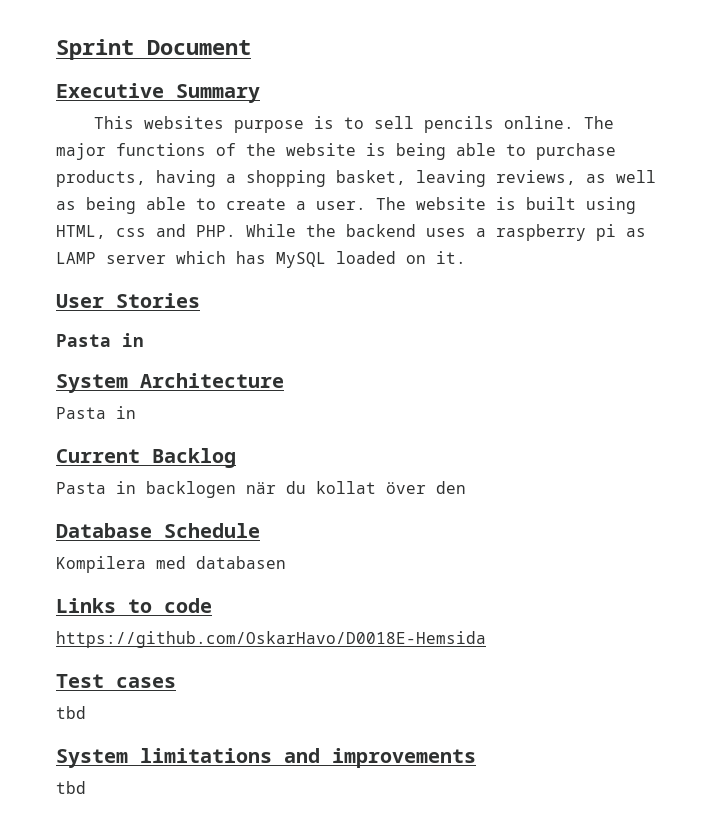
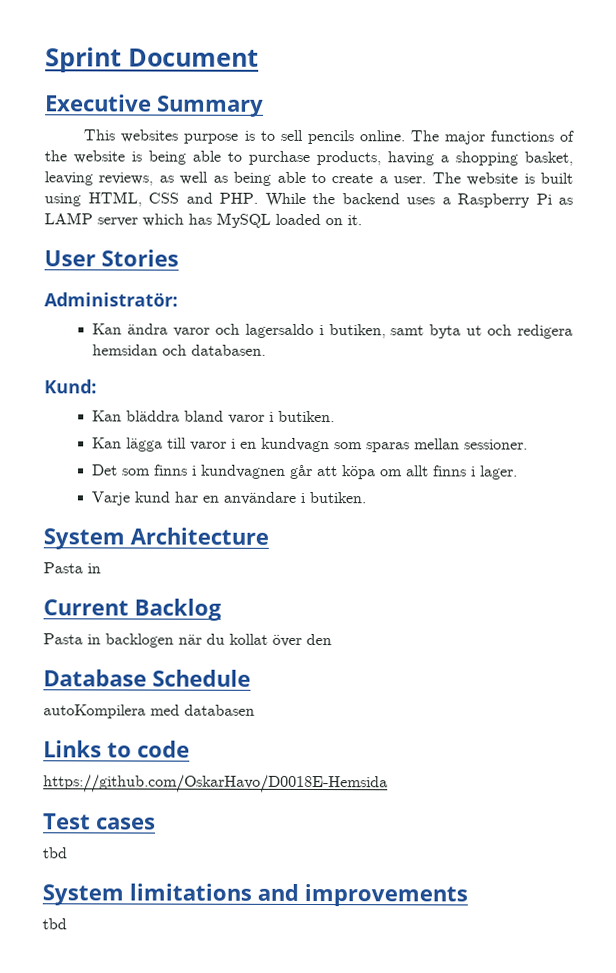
[116,228,146,237] css -> [148,192,179,204] CSS
[496,224,616,241] raspberry pi -> [457,193,552,208] Raspberry Pi
[56,333,144,347] Pasta in -> [44,292,178,307] [92,323,573,339] [92,344,267,356] [44,379,97,394] [92,410,336,424] [92,437,529,453] [92,464,519,480] [91,491,367,506] Administratör: // Kan ändra varor och lagersaldo i butiken, samt byta ut och redigera hemsidan och databasen. // Kund: // Kan bläddra bland varor i butiken. // Kan lägga till varor i en kundvagn som sparas mellan sessioner. // Det som finns i kundvagnen går att köpa om allt finns i lager. // Varje kund har en användare i butiken.
[56,556,146,573] Kompilera -> [43,704,146,719] autoKompilera

